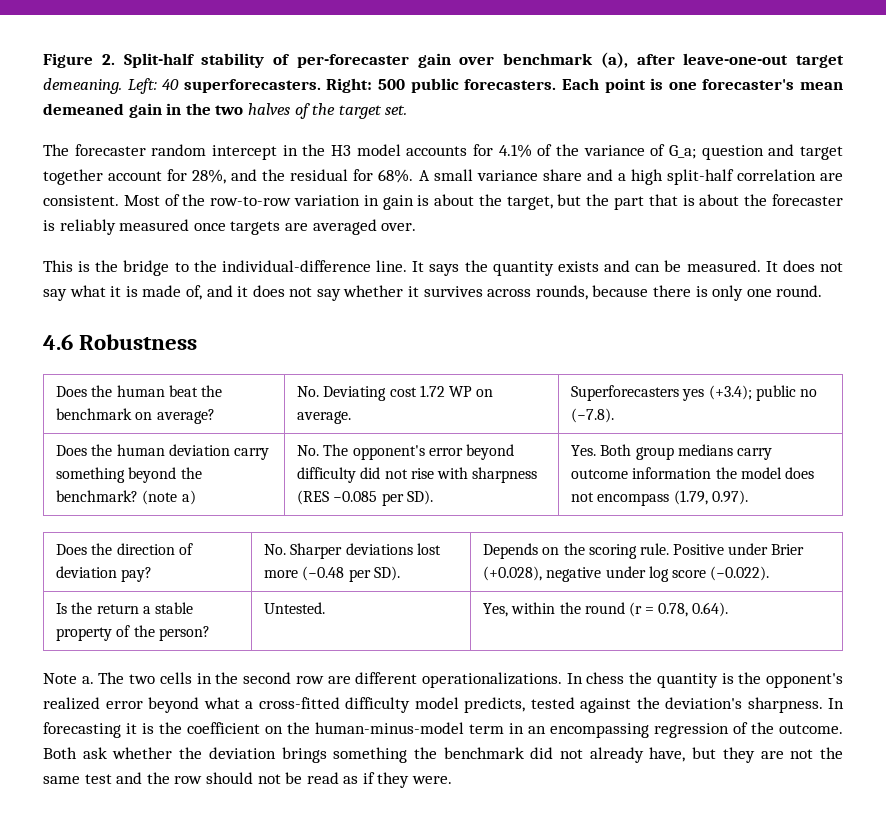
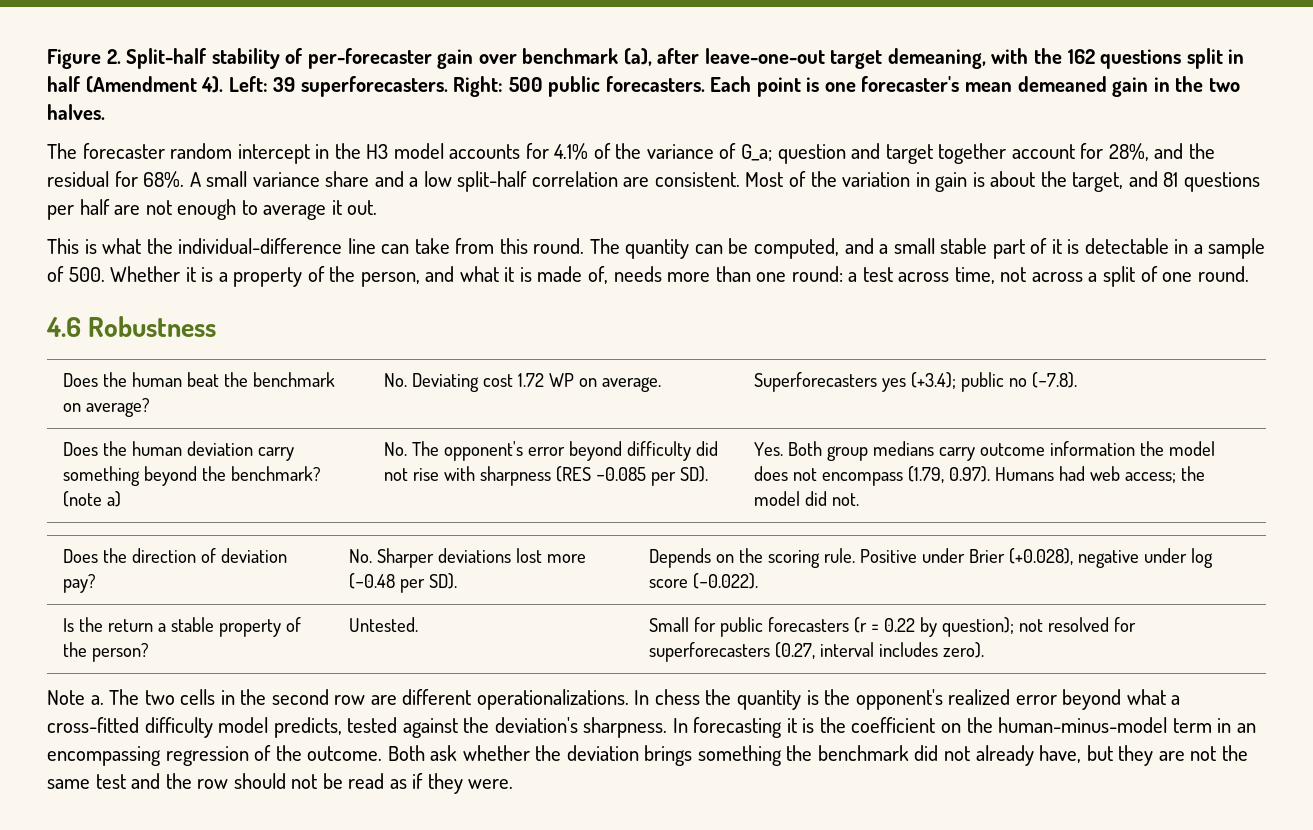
[43,78,180,94] demeaning. Left: 40 -> [887,48,1245,69] [47,76,296,93] demeaning, with the 162 questions split in half (Amendment 4). Left: 39
[247,103,408,119] halves of the target set. -> [47,104,105,120] halves.
[630,169,663,185] high -> [423,171,452,187] low
[210,196,292,206] row-to-row -> (837, 179) none
[557,194,843,210] [43,219,417,235] [43,260,843,276] [43,289,67,301] but the part that is about the forecaster is reliably measured once targets are averaged over. // This is the bridge to the individual-difference line. It says the quantity exists and can be measured. It does not say -> [1128,171,1260,192] [47,199,378,220] [47,238,1266,259] [47,266,455,287] and 81 questions per half are not enough to average it out. // This is what the individual-difference line can take from this round. The quantity can be computed, and a small stable part of it is detectable in a sample of 500. Whether it is a property of the person, and
[206,285,744,301] and it does not say whether it survives across rounds, because there is only -> [613,266,1158,287] needs more than one round: a test across time, not across a split of
(748, 497) none -> [995,466,1206,483] [754,491,860,506] Humans had web access; the model did not.
[483,602,729,617] Yes, within the round (r = 0.78, 0.64). -> [649,617,1137,637] [649,642,985,662] Small for public forecasters (r = 0.22 by question); not resolved for superforecasters (0.27, interval includes zero).

